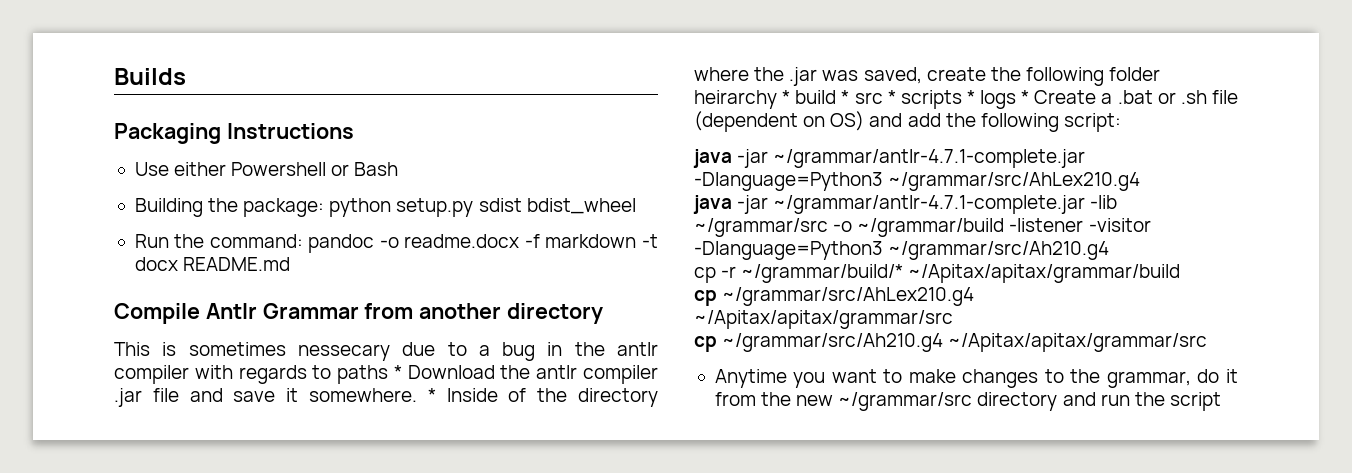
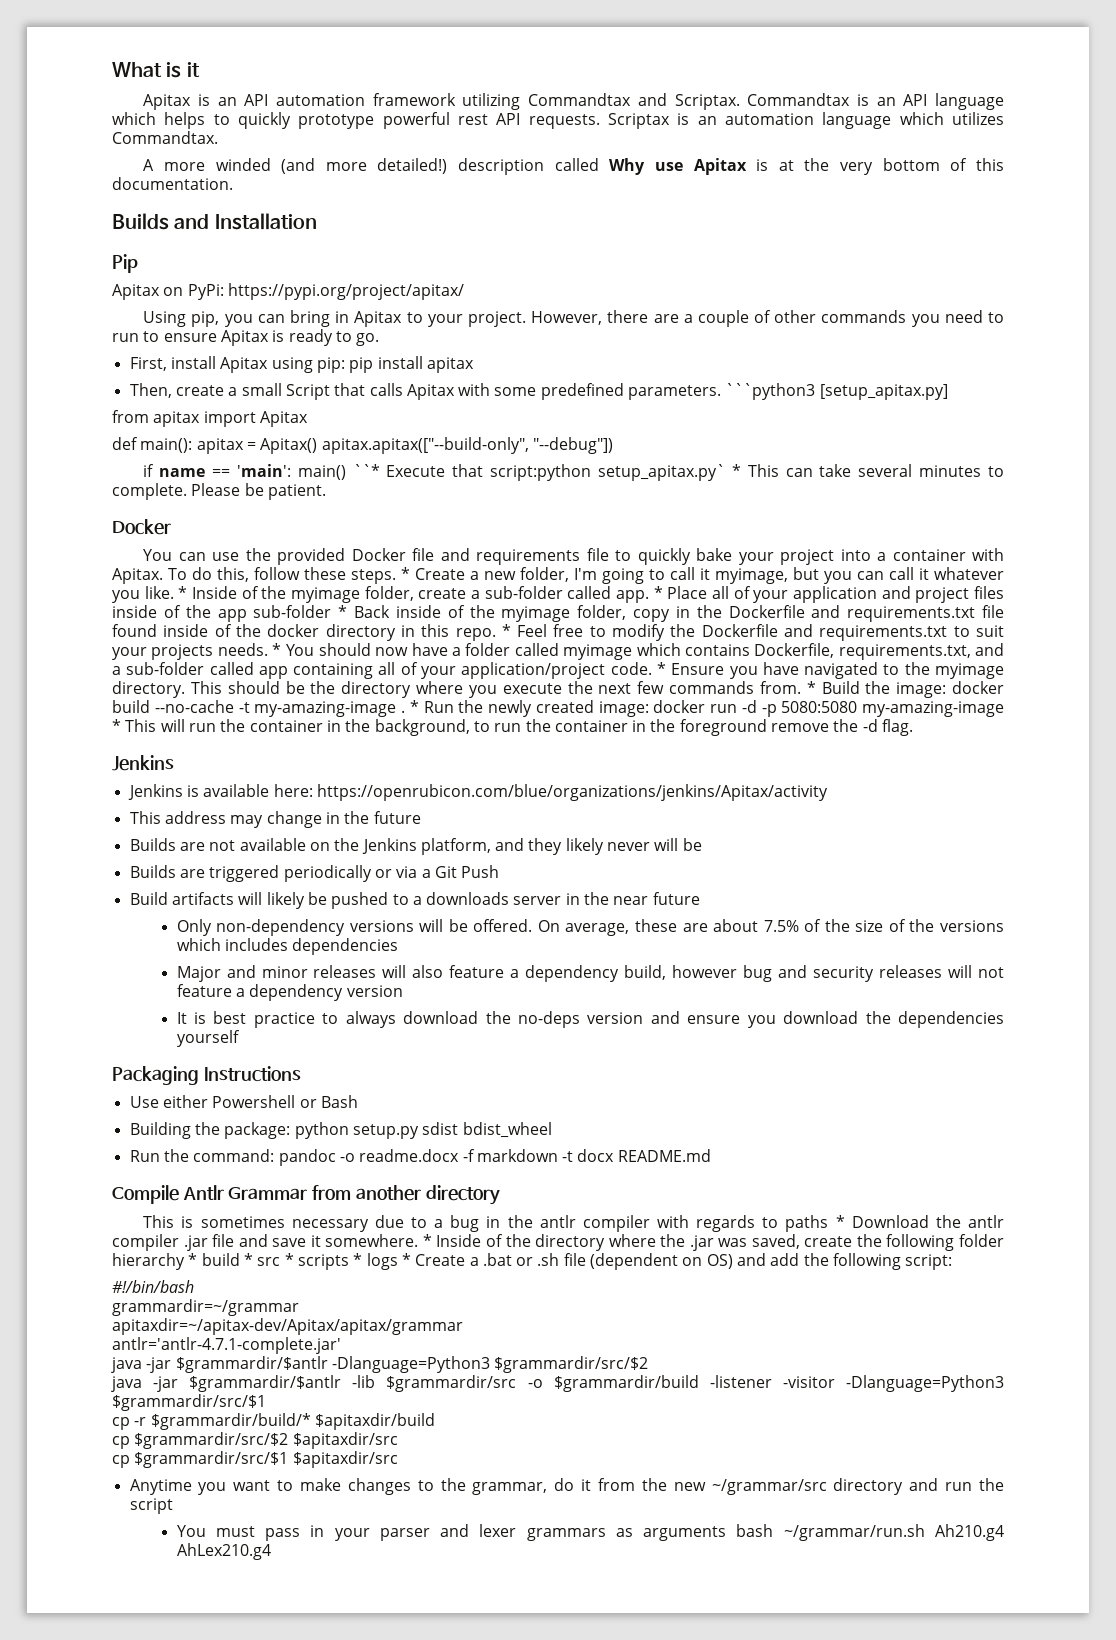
[114,68,186,85] Builds -> [112,62,200,78] [143,93,1004,110] [112,112,1005,129] [112,131,218,144] [143,158,1004,175] [112,177,233,190] [112,213,317,230] [112,254,138,273] [112,283,464,300] [143,310,1004,327] [112,329,380,346] [129,356,474,373] [129,383,948,400] [112,410,308,427] [112,437,613,454] [143,464,1004,481] [112,483,326,500] [112,519,171,535] [143,548,1004,565] [112,567,1005,584] [112,586,1004,603] [112,605,1005,622] [112,624,1004,641] [112,643,1004,660] [112,662,1004,679] [112,681,1005,698] [112,700,1004,717] [112,719,914,736] [112,755,174,771] [127,784,828,801] [129,811,421,828] [129,838,702,855] [129,865,500,882] [129,892,700,909] [176,919,1004,936] [176,938,399,955] [176,965,1005,982] [176,984,403,1001] [176,1011,1004,1028] [176,1030,240,1047] What is it // Apitax is an API automation framework utilizing Commandtax and Scriptax. Commandtax is an API language which helps to quickly prototype powerful rest API requests. Scriptax is an automation language which utilizes Commandtax. // A more winded (and more detailed!) description called Why use Apitax is at the very bottom of this documentation. // Builds and Installation // Pip // Apitax on PyPi: https://pypi.org/project/apitax/ // Using pip, you can bring in Apitax to your project. However, there are a couple of other commands you need to run to ensure Apitax is ready to go. // First, install Apitax using pip: pip install apitax // Then, create a small Script that calls Apitax with some predefined parameters. ```python3 [setup_apitax.py] // from apitax import Apitax // def main(): apitax = Apitax() apitax.apitax(["--build-only", "--debug"]) // if name == 'main': main() ``* Execute that script:python setup_apitax.py` * This can take several minutes to complete. Please be patient. // Docker // You can use the provided Docker file and requirements file to quickly bake your project into a container with Apitax. To do this, follow these steps. * Create a new folder, I'm going to call it myimage, but you can call it whatever you like. * Inside of the myimage folder, create a sub-folder called app. * Place all of your application and project files inside of the app sub-folder * Back inside of the myimage folder, copy in the Dockerfile and requirements.txt file found inside of the docker directory in this repo. * Feel free to modify the Dockerfile and requirements.txt to suit your projects needs. * You should now have a folder called myimage which contains Dockerfile, requirements.txt, and a sub-folder called app containing all of your application/project code. * Ensure you have navigated to the myimage directory. This should be the directory where you execute the next few commands from. * Build the image: docker build --no-cache -t my-amazing-image . * Run the newly created image: docker run -d -p 5080:5080 my-amazing-image * This will run the container in the background, to run the container in the foreground remove the -d flag. // Jenkins // Jenkins is available here: https://openrubicon.com/blue/organizations/jenkins/Apitax/activity // This address may change in the future // Builds are not available on the Jenkins platform, and they likely never will be // Builds are triggered periodically or via a Git Push // Build artifacts will likely be pushed to a downloads server in the near future // Only non-dependency versions will be offered. On average, these are about 7.5% of the size of the versions which includes dependencies // Major and minor releases will also feature a dependency build, however bug and security releases will not feature a dependency version // It is best practice to always download the no-deps version and ensure you download the dependencies yourself
[297,344,390,361] nessecary -> [291,1219,369,1232] necessary
[694,90,777,109] heirarchy -> [112,1253,185,1270] hierarchy
[693,149,1086,168] [694,172,1141,191] [693,195,1118,214] [694,218,1005,237] java -jar ~/grammar/antlr-4.7.1-complete.jar -Dlanguage=Python3 ~/grammar/src/AhLex210.g4 // java -jar ~/grammar/antlr-4.7.1-complete.jar -lib ~/grammar/src -o ~/grammar/build -> [112,1280,194,1293] [112,1299,299,1316] [112,1318,463,1335] [112,1337,341,1354] [111,1356,649,1373] [111,1375,699,1392] #!/bin/bash // grammardir=~/grammar // apitaxdir=~/apitax-dev/Apitax/apitax/grammar // antlr='antlr-4.7.1-complete.jar' // java -jar $grammardir/$antlr -Dlanguage=Python3 $grammardir/src/$2 // java -jar $grammardir/$antlr -lib $grammardir/src -o $grammardir/build
[888,241,1110,260] ~/grammar/src/Ah210.g4 -> [112,1394,266,1411] $grammardir/src/$1
[741,264,1181,283] [694,287,975,306] [694,310,953,329] [694,333,1208,352] ~/grammar/build/* ~/Apitax/apitax/grammar/build // cp ~/grammar/src/AhLex210.g4 ~/Apitax/apitax/grammar/src // cp ~/grammar/src/Ah210.g4 ~/Apitax/apitax/grammar/src -> [150,1413,435,1430] [112,1432,398,1449] [112,1451,398,1468] $grammardir/build/* $apitaxdir/build // cp $grammardir/src/$2 $apitaxdir/src // cp $grammardir/src/$1 $apitaxdir/src
(1221, 401) none -> [176,1524,1004,1541] [176,1543,271,1560] // You must pass in your parser and lexer grammars as arguments bash ~/grammar/run.sh Ah210.g4 AhLex210.g4

